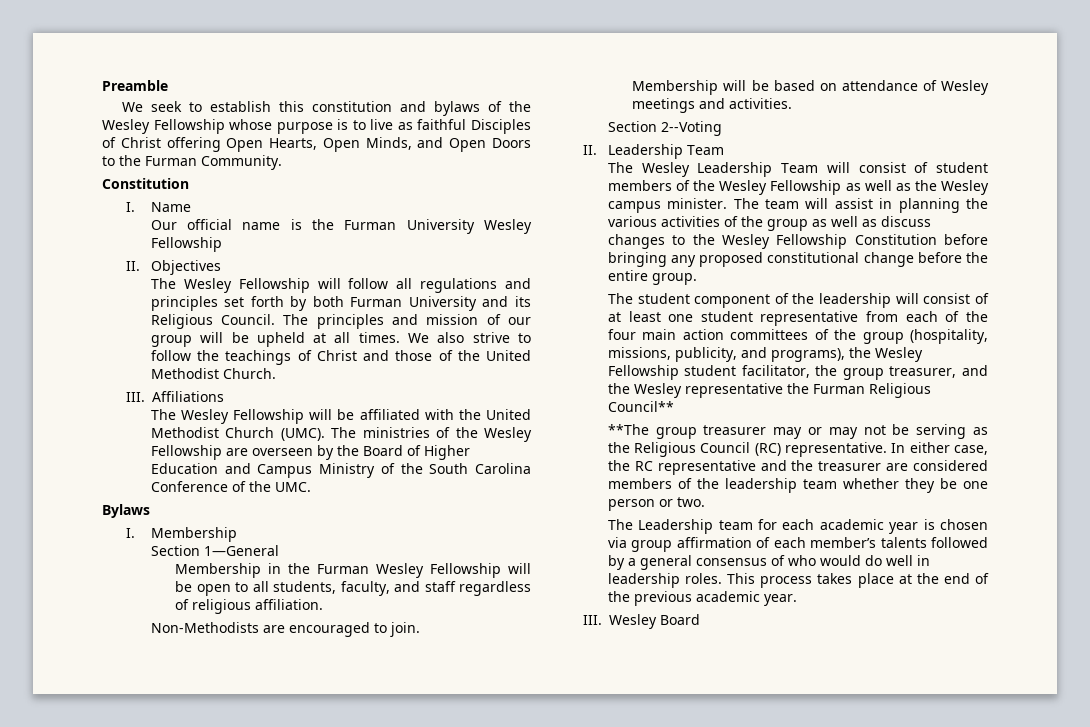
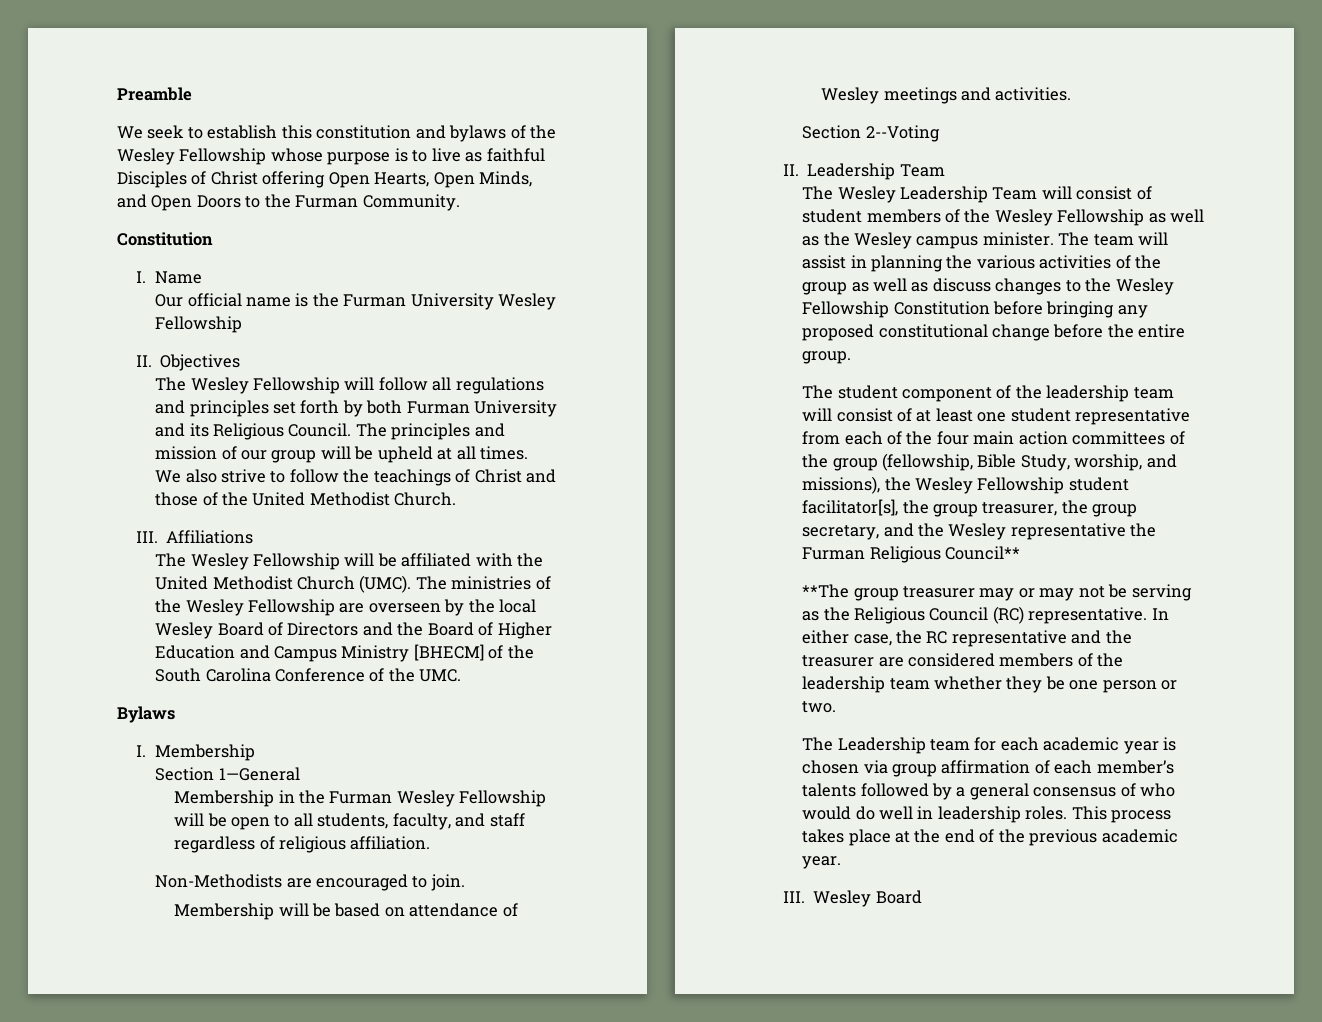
(359, 450) none -> [499,599,537,613] [155,622,424,639] local Wesley Board of Directors and the
(376, 470) none -> [413,644,484,661] [BHECM]
(892, 300) none -> [1133,387,1174,399] team
[910,329,988,344] [607,347,845,362] (hospitality, missions, publicity, and programs), -> [881,453,1177,471] [802,476,881,494] (fellowship, Bible Study, worship, and missions),
[741,365,810,378] facilitator, -> [802,499,899,516] facilitator[s],
(957, 372) none -> [1061,500,1138,517] [802,525,880,540] the group secretary,

